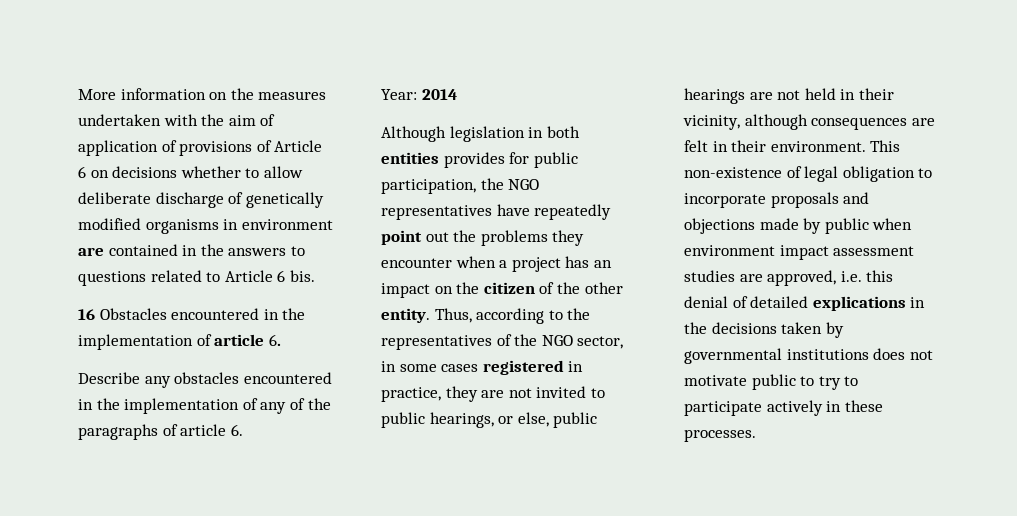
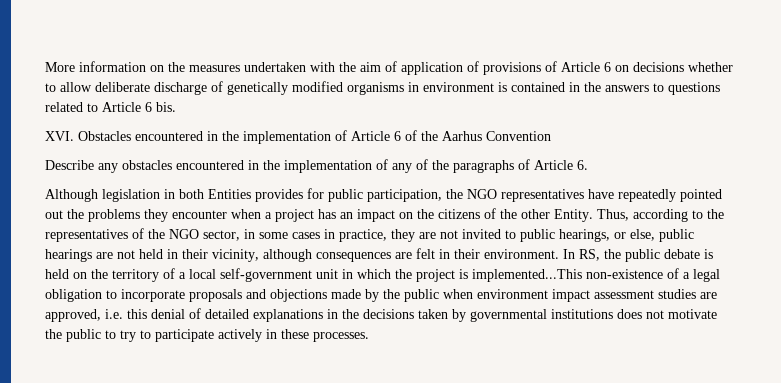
[78,247,104,256] are -> [498,82,507,92] is
[78,309,95,320] 16 -> [45,131,74,141] XVI.
[214,334,281,346] article 6. -> [351,130,551,141] Article 6 of the Aarhus Convention
[180,424,243,436] [381,89,457,100] article 6. // Year: 2014 -> [534,160,588,170] Article 6.
[381,152,439,164] entities -> [208,189,251,199] Entities
[381,230,422,245] point -> [680,189,722,202] pointed
[483,282,535,294] citizen -> [438,209,480,219] citizens
[381,308,430,323] entity. -> [554,209,593,222] Entity.
[482,360,564,375] registered -> (320, 235) none
[870,140,901,152] This -> [563,249,713,262] [45,268,582,282] In RS, the public debate is held on the territory of a local self-government unit in which the project is implemented...This
(802, 172) none -> [683,272,690,279] a
(822, 226) none -> [383,289,400,299] the
[812,296,906,311] explications -> [253,309,323,322] explanations
(747, 380) none -> [45,329,62,339] the

